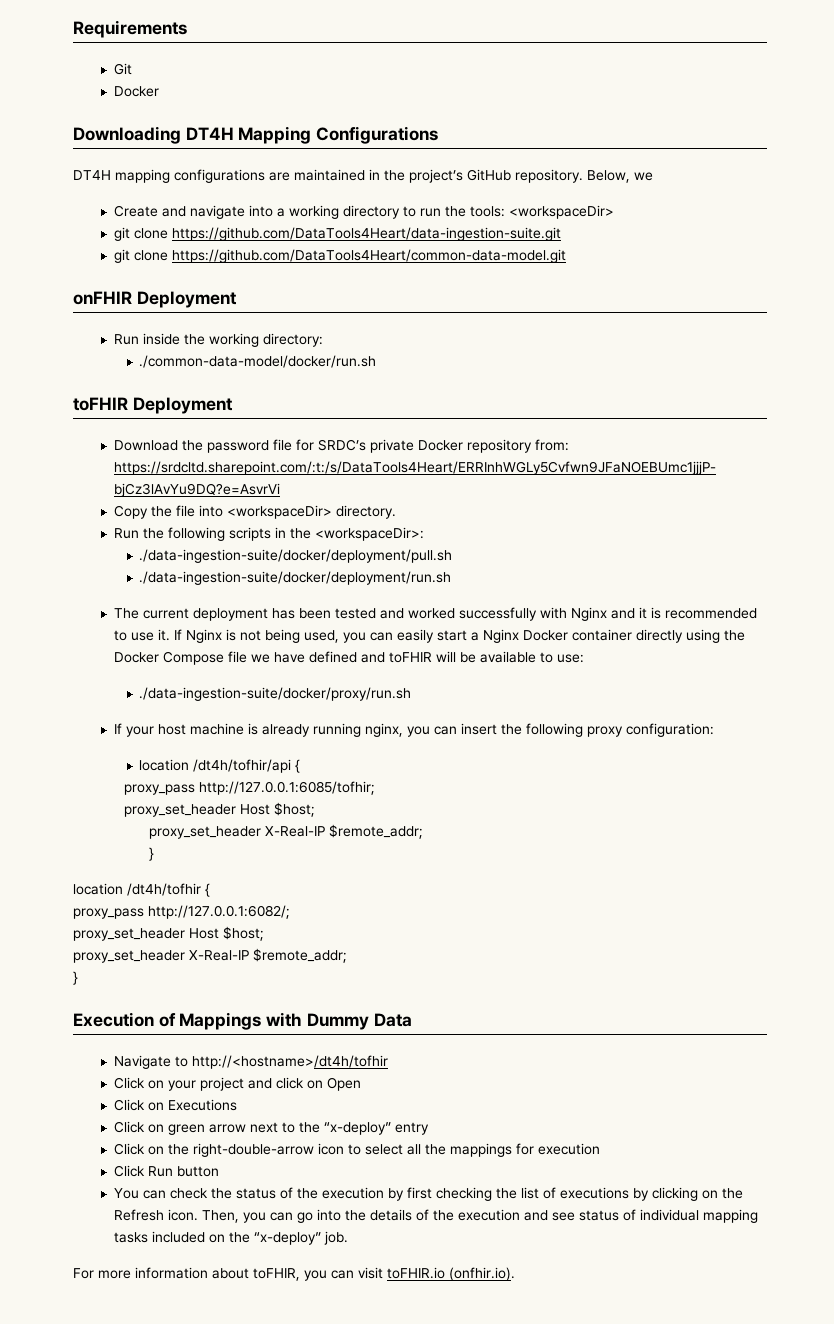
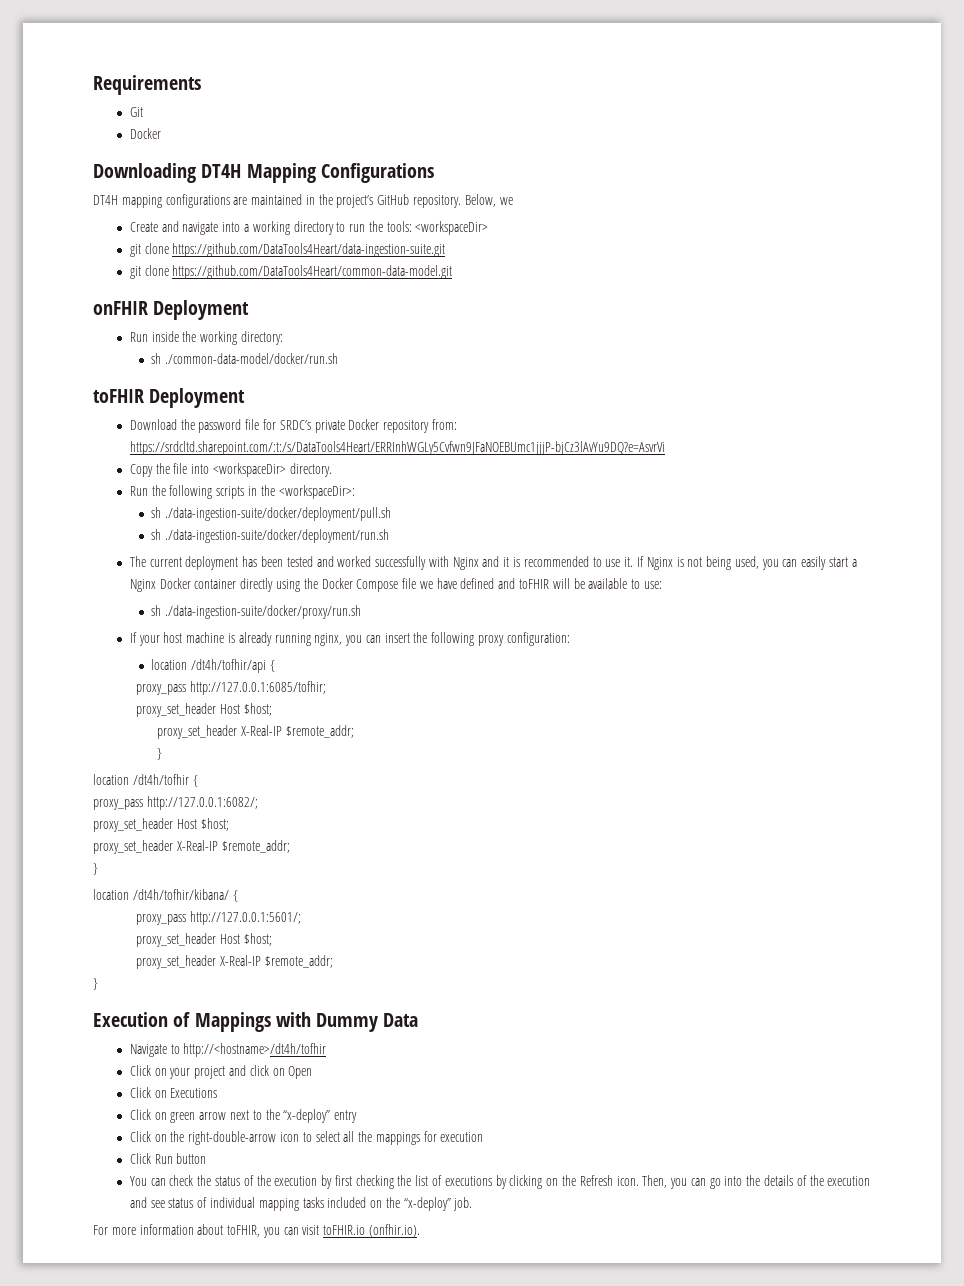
(323, 340) none -> [151,353,162,364] sh
(424, 534) none -> [151,507,162,518] sh
(453, 556) none -> [151,529,162,540] sh
(584, 658) none -> [151,605,162,616] sh
(78, 978) none -> [93,889,238,902] [135,911,301,925] [135,933,272,947] [135,955,333,969] [93,978,98,990] // location /dt4h/tofhir/kibana/ { // proxy_pass http://127.0.0.1:5601/; // proxy_set_header Host $host; // proxy_set_header X-Real-IP $remote_addr; // }

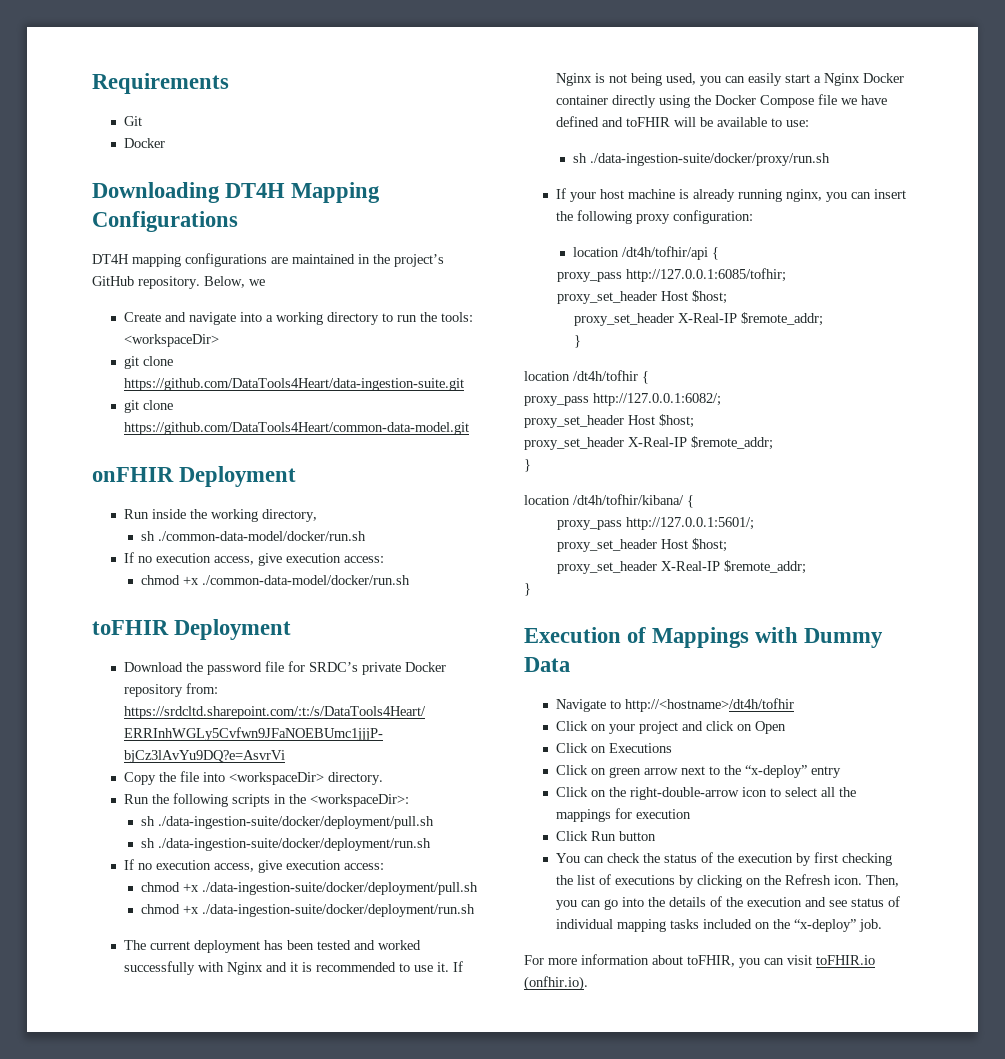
[241,331,284,345] directory: -> [262,509,318,522] directory,
(339, 358) none -> [124,552,385,566] [141,575,411,585] // If no execution access, give execution access: // chmod +x ./common-data-model/docker/run.sh
(390, 536) none -> [124,859,385,873] [141,882,479,895] [141,904,476,917] // If no execution access, give execution access: // chmod +x ./data-ingestion-suite/docker/deployment/pull.sh // chmod +x ./data-ingestion-suite/docker/deployment/run.sh

